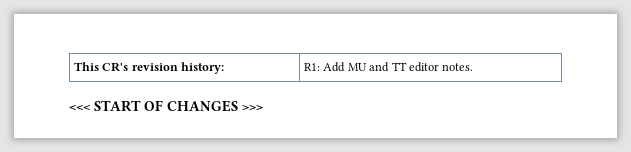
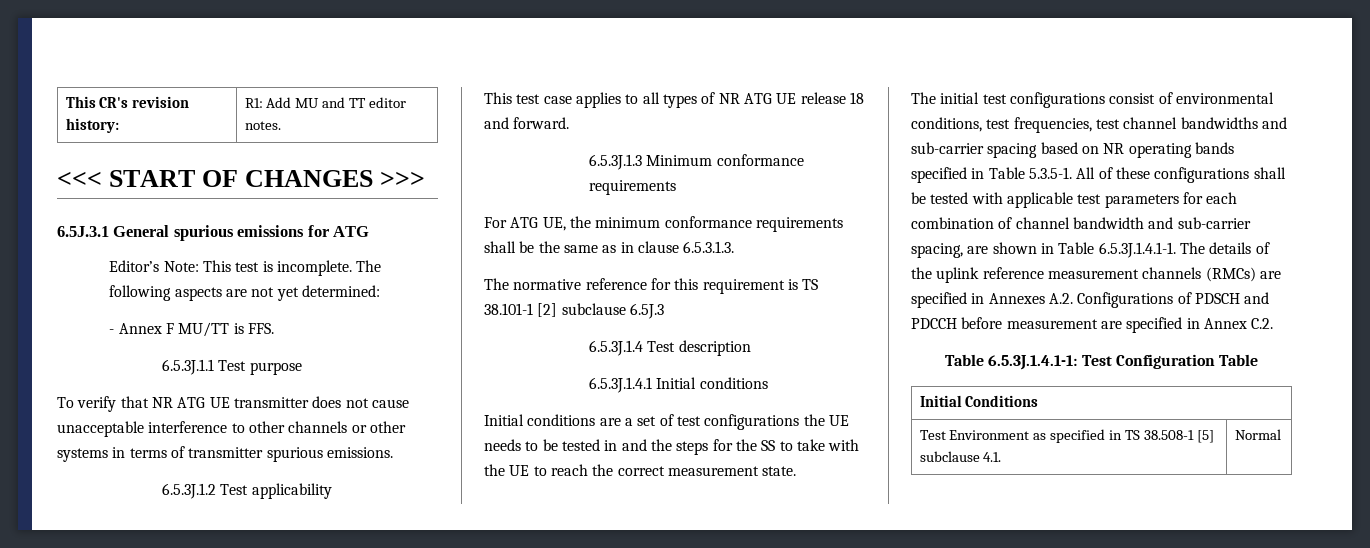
(263, 107) none -> [57,225,370,241] [109,260,382,276] [109,285,381,301] [109,322,275,337] [161,359,302,375] [57,396,409,412] [57,421,406,437] [57,446,393,462] [161,483,332,499] [484,92,864,108] [484,117,570,129] [588,154,804,170] [588,180,676,195] [484,216,843,232] [484,241,735,253] [484,278,819,294] [484,303,664,319] [588,340,751,356] [588,377,768,393] [484,414,849,430] [484,439,860,455] [484,464,797,476] [911,92,1274,108] [911,117,1287,133] [911,142,1234,158] [911,167,1286,183] [911,192,1238,208] [911,217,1251,229] [911,242,1270,258] [911,267,1281,283] [911,292,1270,308] [911,317,1274,333] [944,354,1259,370] [919,395,1039,407] [919,429,1214,443] [919,451,1002,462] [1234,429,1281,440] // 6.5J.3.1 General spurious emissions for ATG // Editor’s Note: This test is incomplete. The following aspects are not yet determined: // - Annex F MU/TT is FFS. // 6.5.3J.1.1 Test purpose // To verify that NR ATG UE transmitter does not cause unacceptable interference to other channels or other systems in terms of transmitter spurious emissions. // 6.5.3J.1.2 Test applicability // This test case applies to all types of NR ATG UE release 18 and forward. // 6.5.3J.1.3 Minimum conformance requirements // For ATG UE, the minimum conformance requirements shall be the same as in clause 6.5.3.1.3. // The normative reference for this requirement is TS 38.101-1 [2] subclause 6.5J.3 // 6.5.3J.1.4 Test description // 6.5.3J.1.4.1 Initial conditions // Initial conditions are a set of test configurations the UE needs to be tested in and the steps for the SS to take with the UE to reach the correct measurement state. // The initial test configurations consist of environmental conditions, test frequencies, test channel bandwidths and sub-carrier spacing based on NR operating bands specified in Table 5.3.5-1. All of these configurations shall be tested with applicable test parameters for each combination of channel bandwidth and sub-carrier spacing, are shown in Table 6.5.3J.1.4.1-1. The details of the uplink reference measurement channels (RMCs) are specified in Annexes A.2. Configurations of PDSCH and PDCCH before measurement are specified in Annex C.2. // Table 6.5.3J.1.4.1-1: Test Configuration Table // Initial Conditions // Test Environment as specified in TS 38.508-1 [5] subclause 4.1. | Normal

